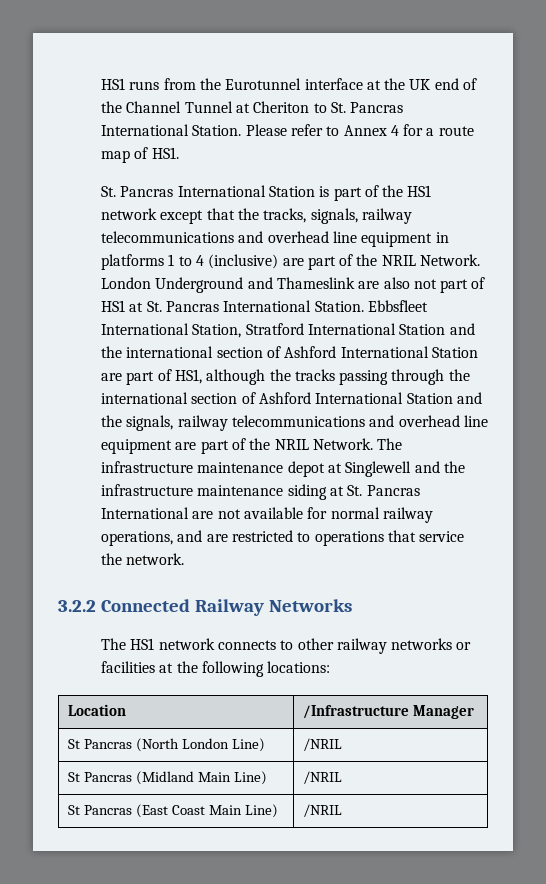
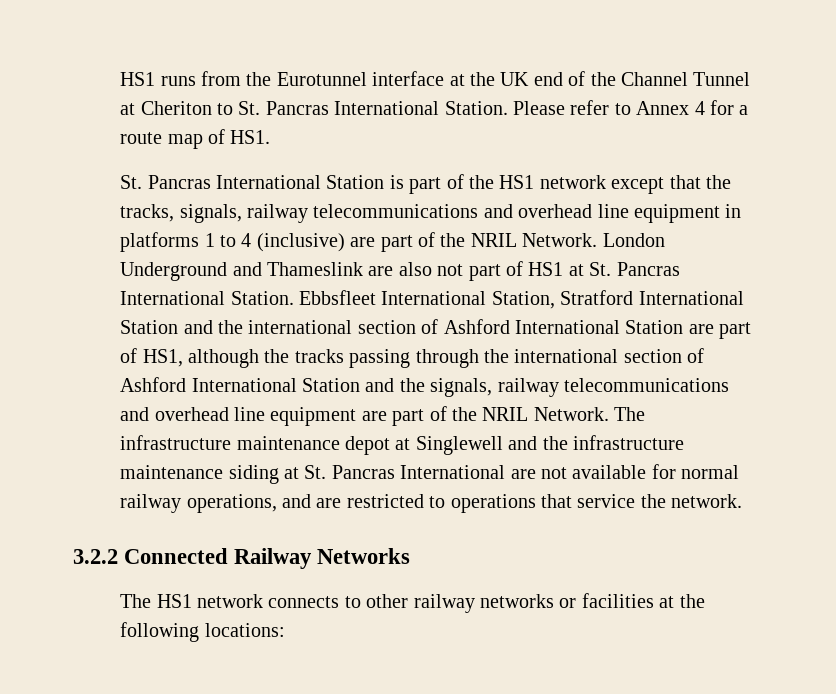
[68,704,127,716] [303,705,475,719] [68,738,266,752] [303,738,343,751] [68,771,268,785] [303,771,343,784] [68,804,279,818] [303,804,343,817] // Location | /Infrastructure Manager // St Pancras (North London Line) | /NRIL // St Pancras (Midland Main Line) | /NRIL // St Pancras (East Coast Main Line) | /NRIL -> (285, 630) none

